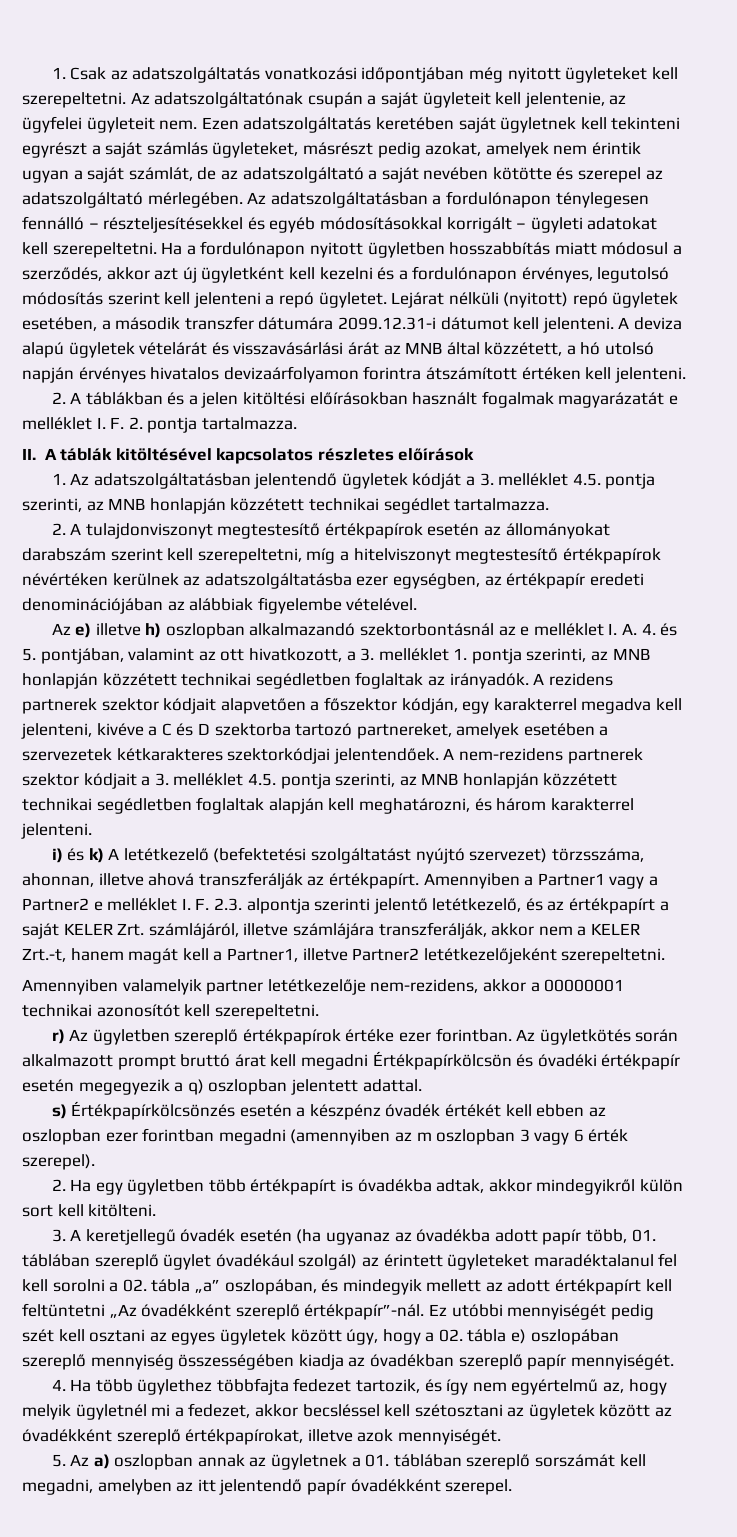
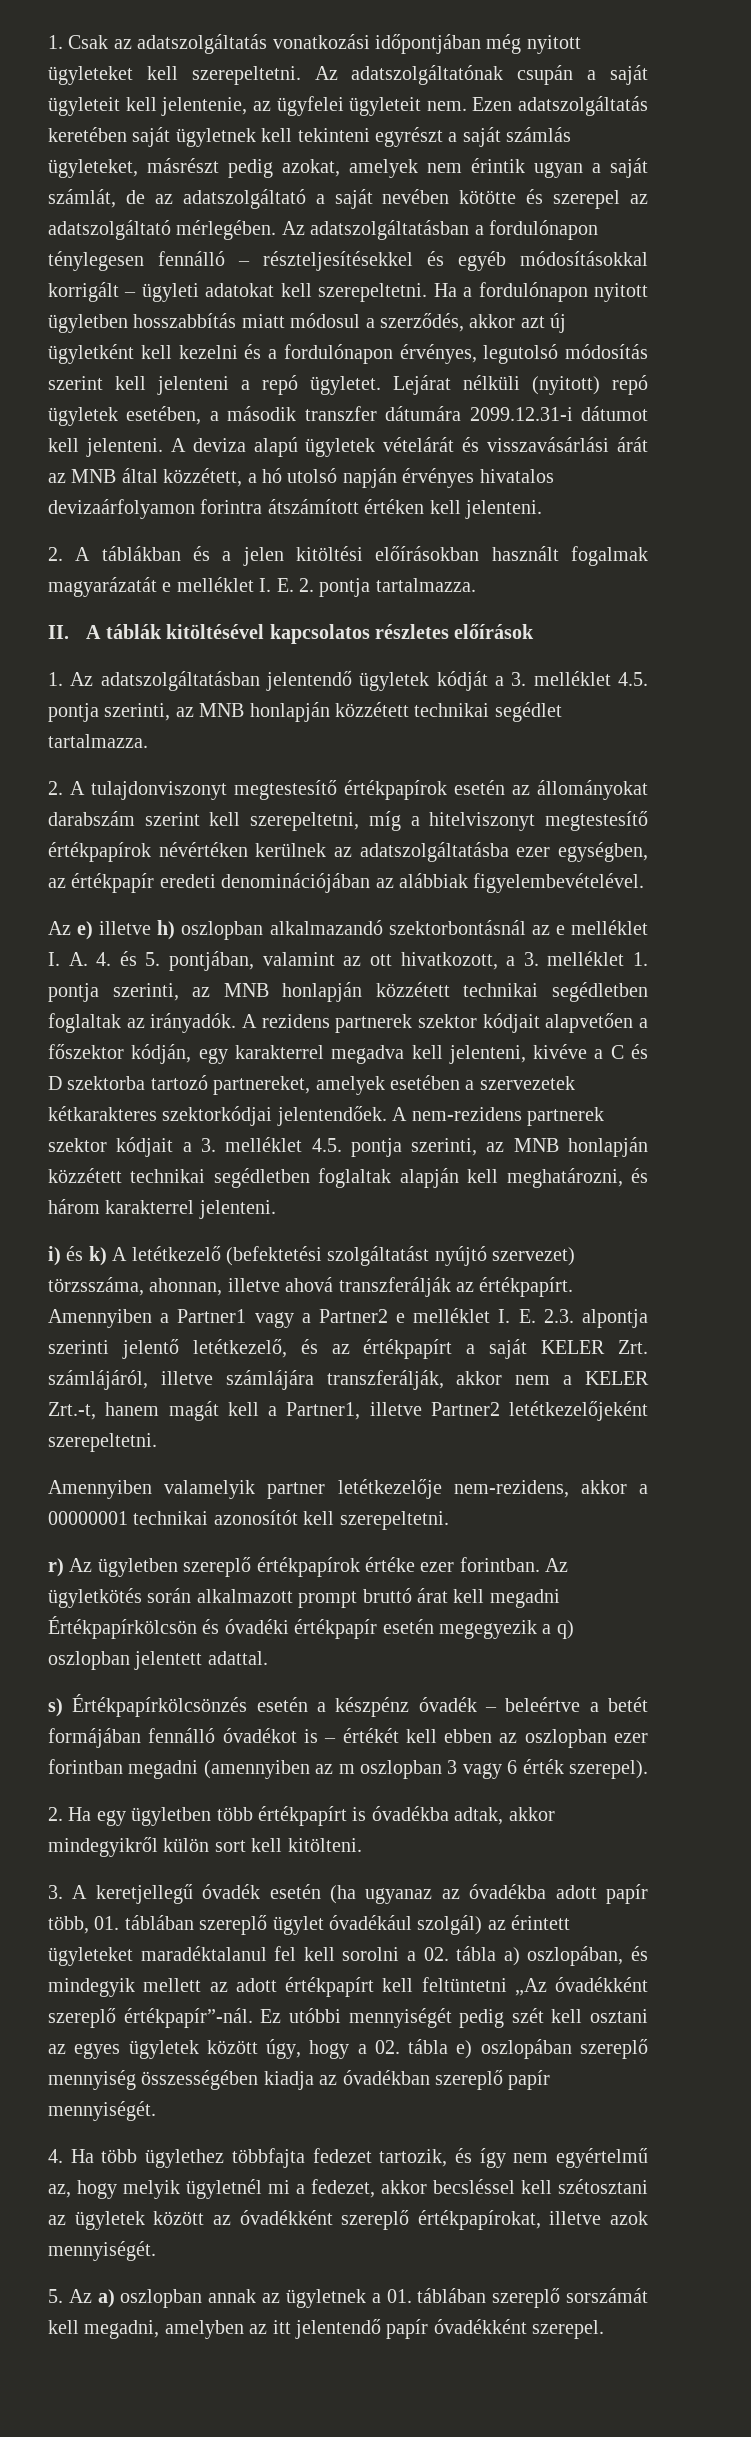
[110,417,125,429] F. -> [276,578,294,592] E.
[257,597,418,614] figyelembe vételével. -> [473,873,645,893] figyelembevételével.
[195,898,210,910] F. -> [518,1309,536,1323] E.
(441, 1110) none -> [484,1697,648,1712] [48,1728,337,1748] – beleértve a betét formájában fennálló óvadékot is –
[194,1279,220,1293] „a” -> [503,1947,520,1966] a)

